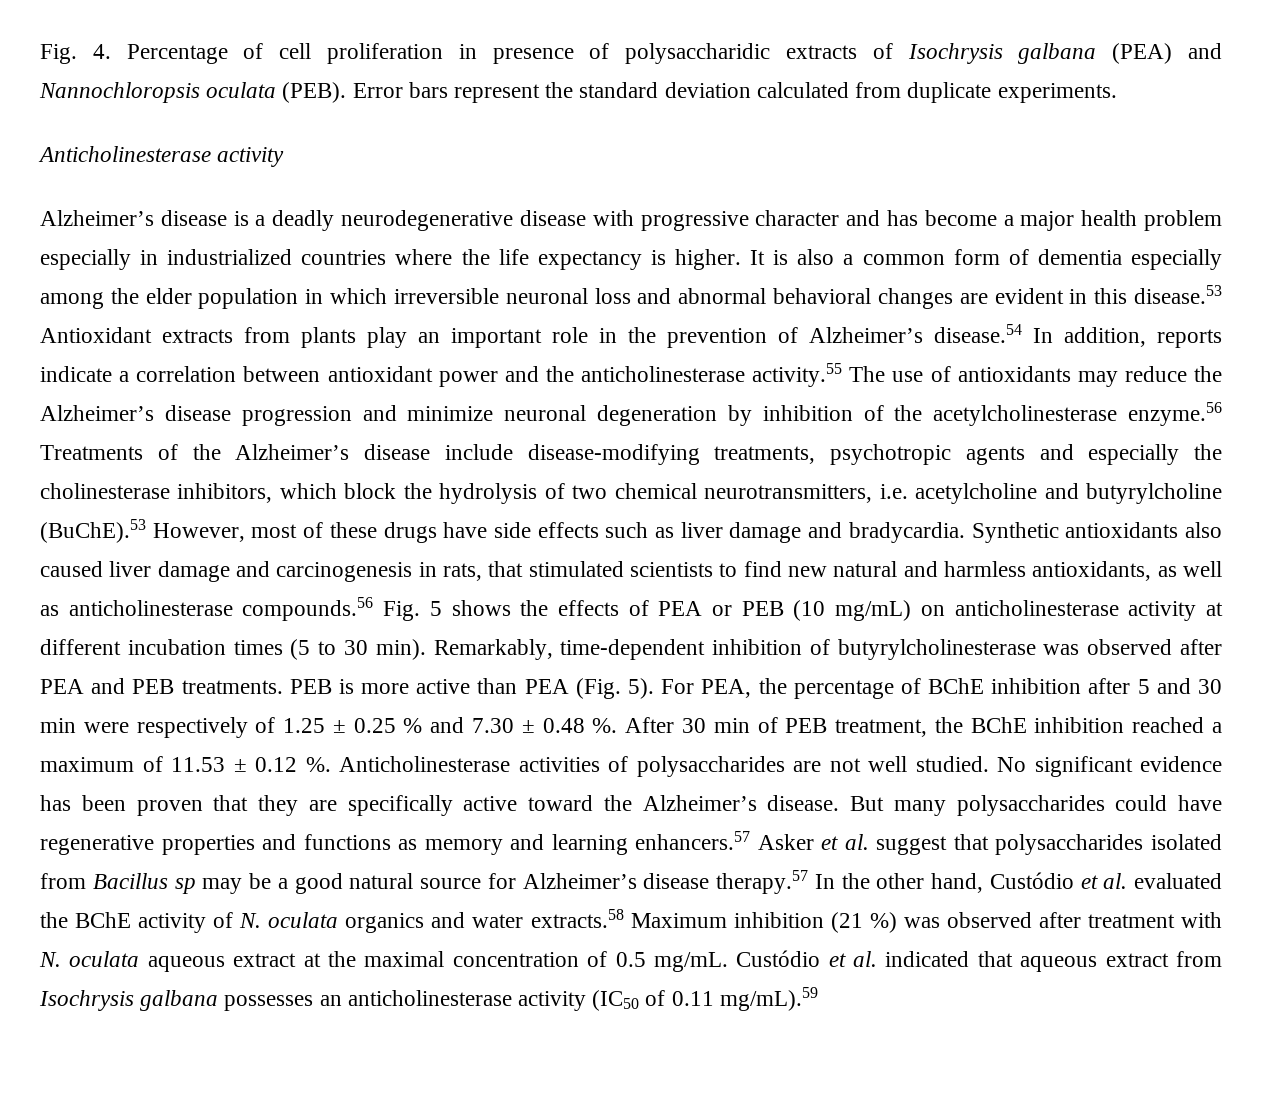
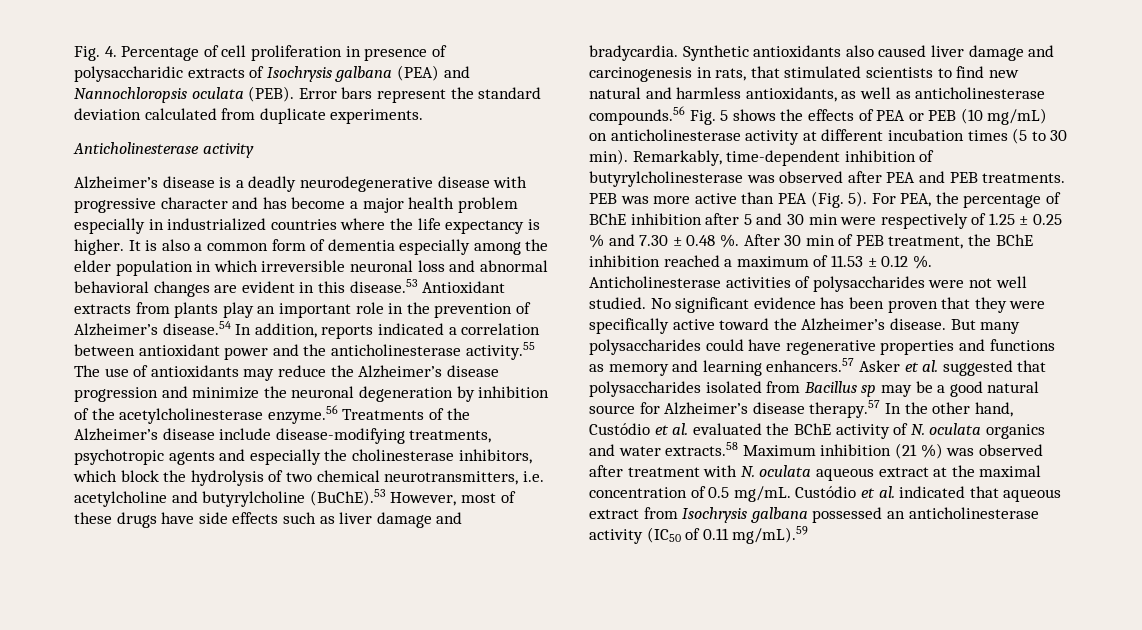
[40,366,112,382] indicate -> [377,323,444,335] indicated
(494, 413) none -> [263,386,287,398] the
[338,679,354,694] is -> [620,196,649,204] was
[793,761,821,772] are -> [928,280,965,288] were
[308,800,337,811] are -> [1009,301,1046,309] were
[876,836,948,855] suggest -> [942,360,1013,376] suggested
[224,995,314,1011] possesses -> [812,507,883,523] possessed

